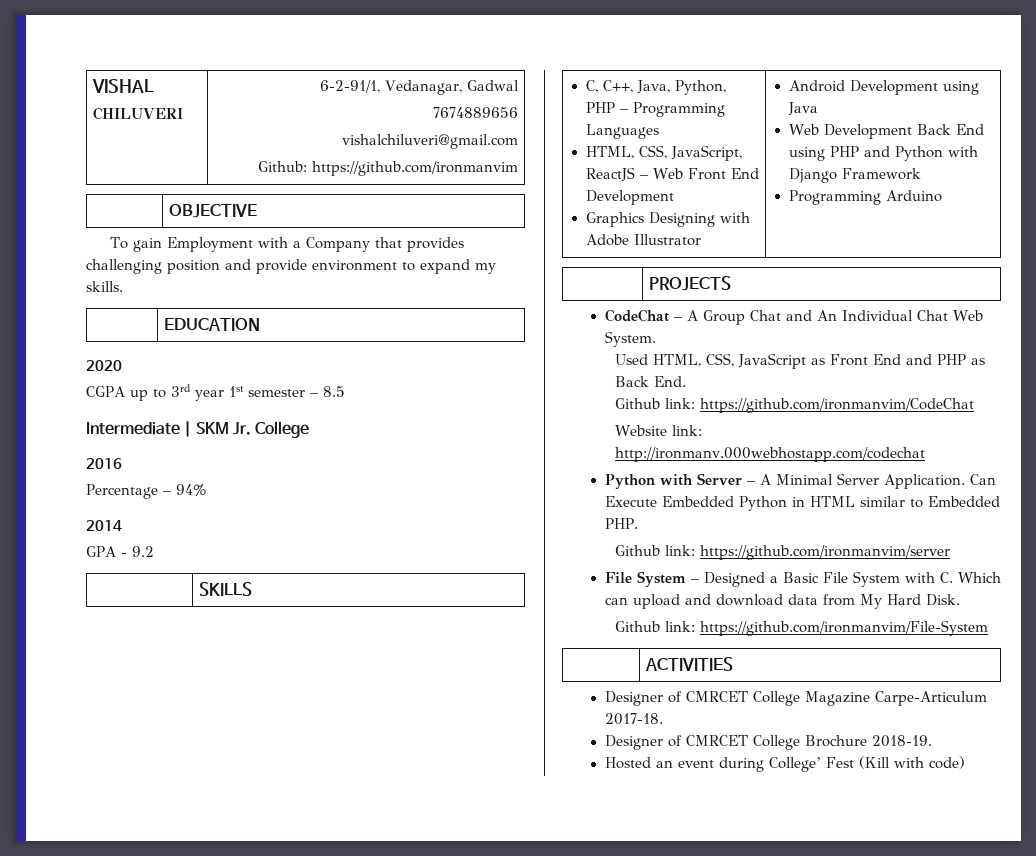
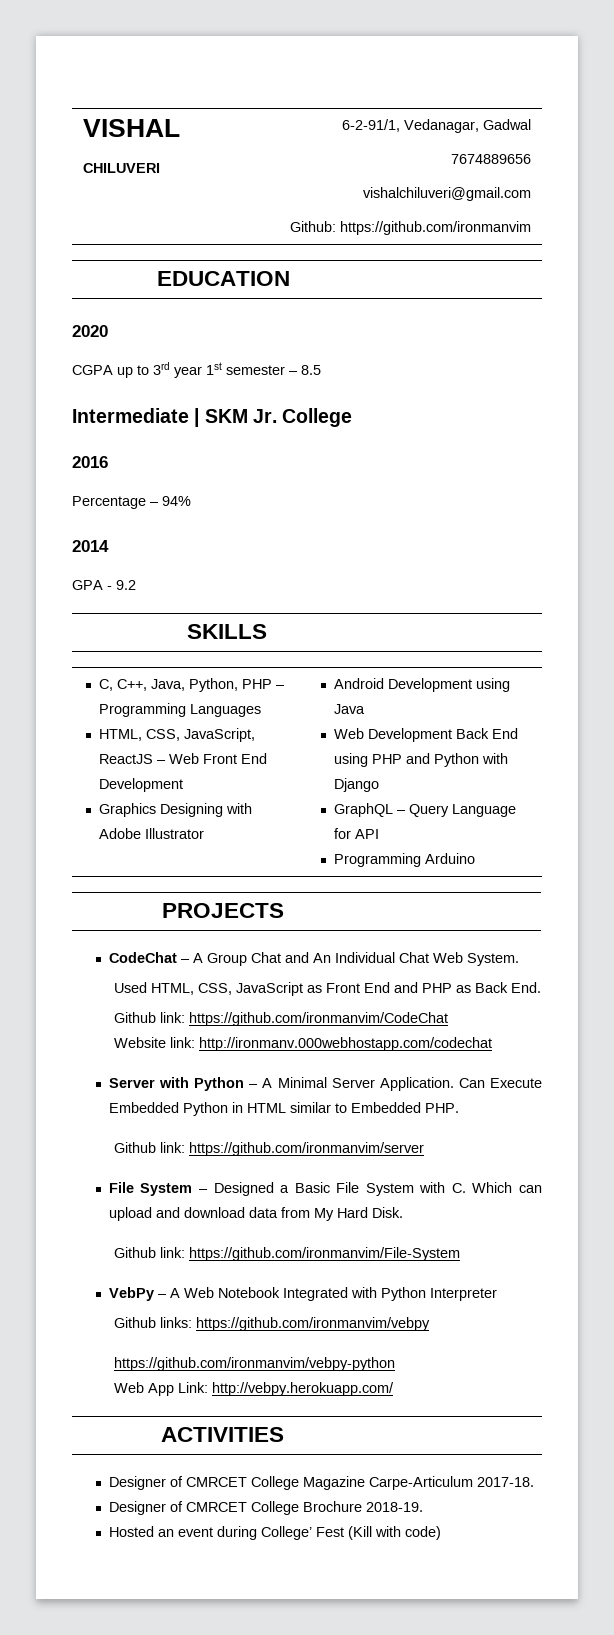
[169,204,258,218] [109,237,464,252] [86,259,496,274] [86,281,123,292] // | OBJECTIVE // To gain Employment with a Company that provides challenging position and provide environment to expand my skills. -> (531, 228) none
[841,168,921,180] Framework -> [334,803,517,817] [334,828,380,839] // GraphQL – Query Language for API
[604,473,742,489] Python with Server -> [108,1077,245,1091] Server with Python
(988, 628) none -> [108,1287,497,1301] [113,1317,430,1331] [113,1357,395,1371] [113,1382,394,1396] // VebPy – A Web Notebook Integrated with Python Interpreter // Github links: https://github.com/ironmanvim/vebpy // https://github.com/ironmanvim/vebpy-python // Web App Link: http://vebpy.herokuapp.com/

